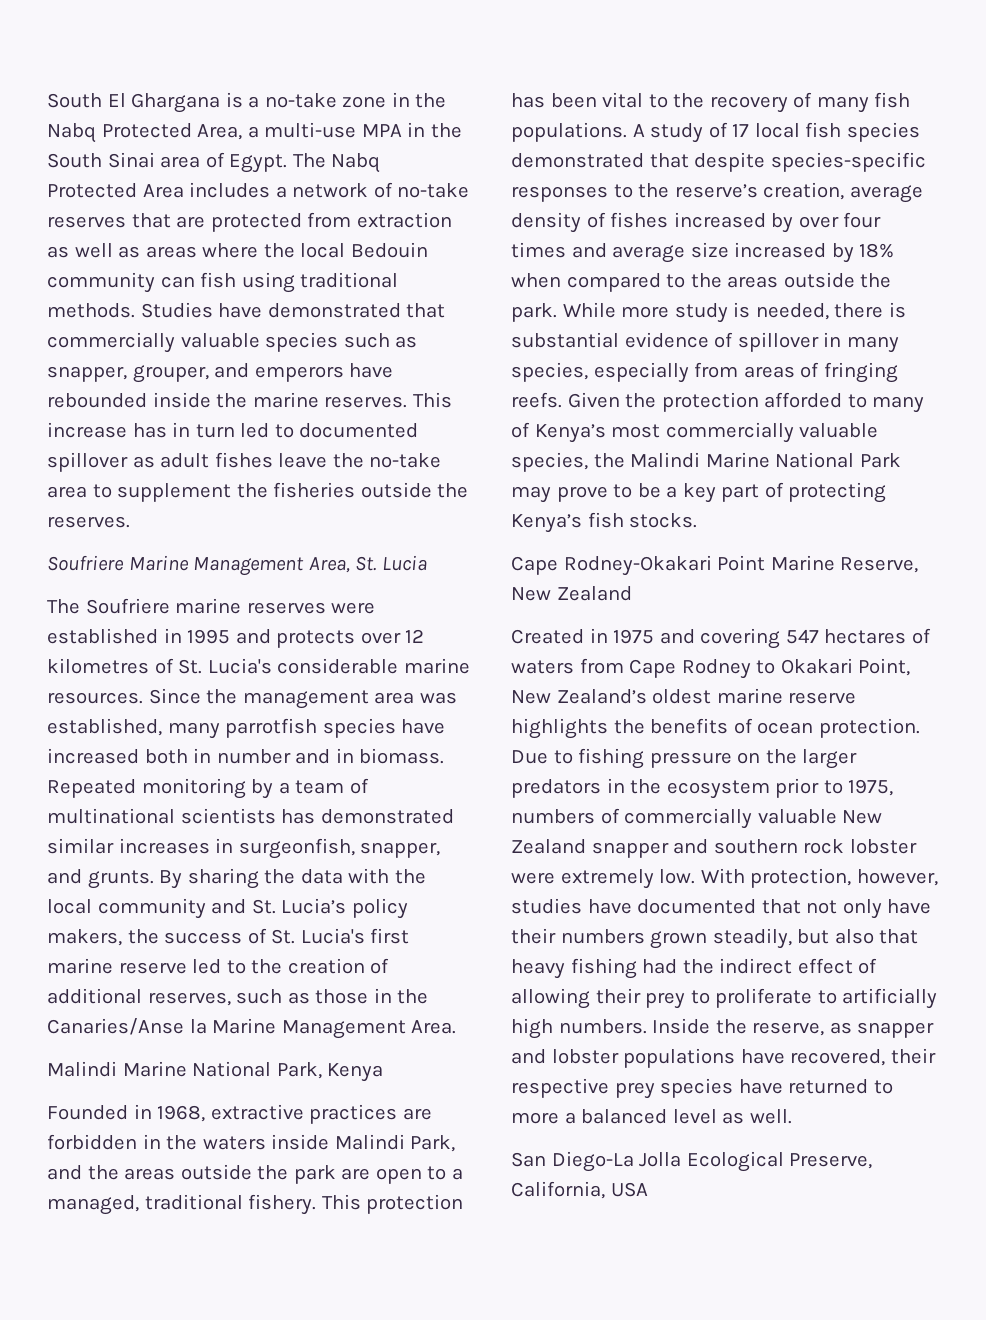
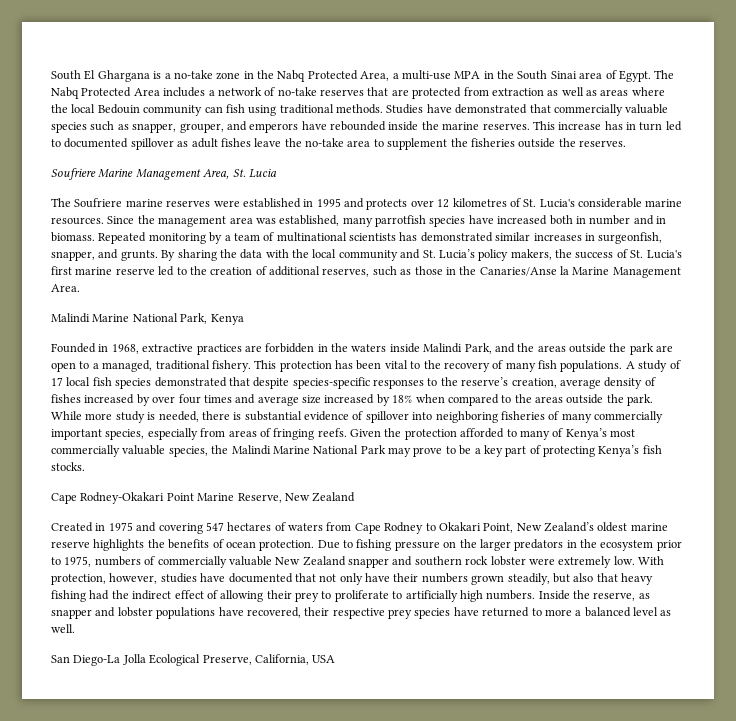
[823,332,899,353] in many -> [412,411,663,423] [51,429,102,440] into neighboring fisheries of many commercially important

